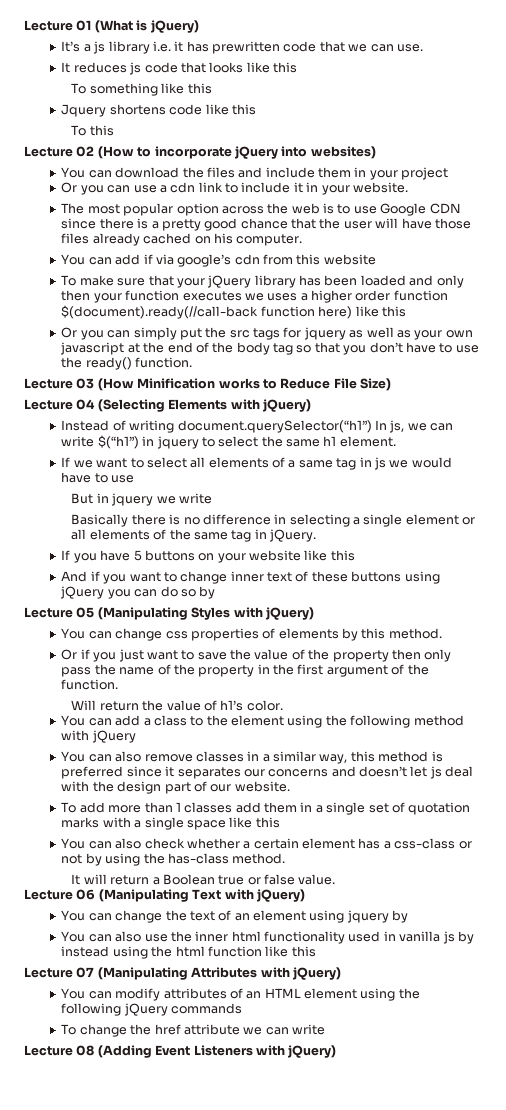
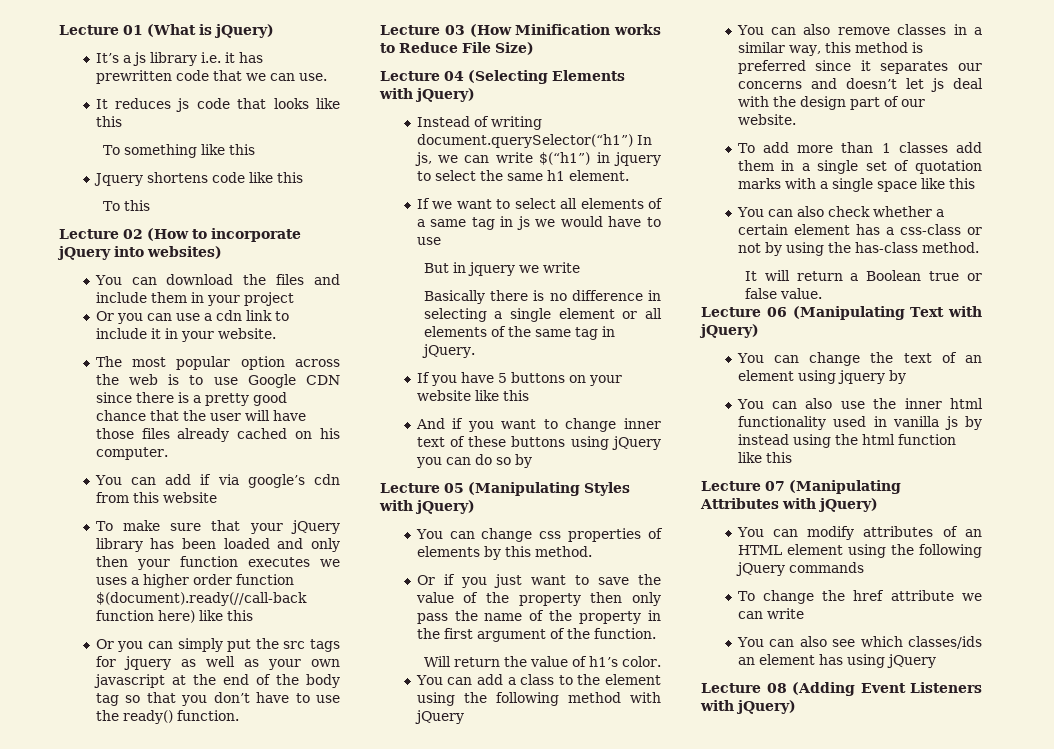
(326, 1029) none -> [736,636,982,649] [737,654,936,668] // You can also see which classes/ids an element has using jQuery

